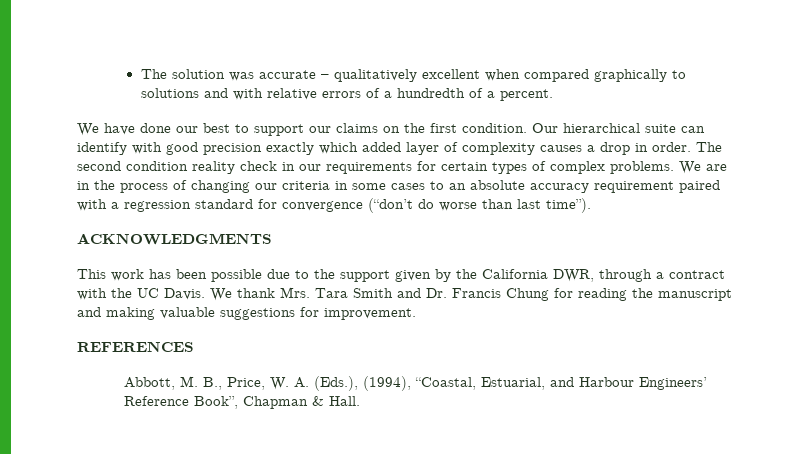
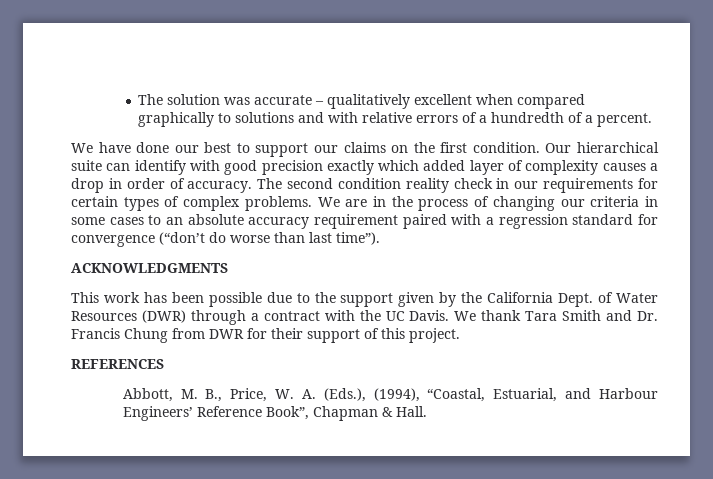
[652,142,691,152] order. -> [126,178,253,193] order of accuracy.
[553,269,594,282] DWR, -> [558,292,658,307] [71,310,186,323] Dept. of Water Resources (DWR)
[280,287,310,298] Mrs. -> (522, 315) none
[554,288,732,301] [77,307,416,320] for reading the manuscript and making valuable suggestions for improvement. -> [172,328,460,343] from DWR for their support of this project.

